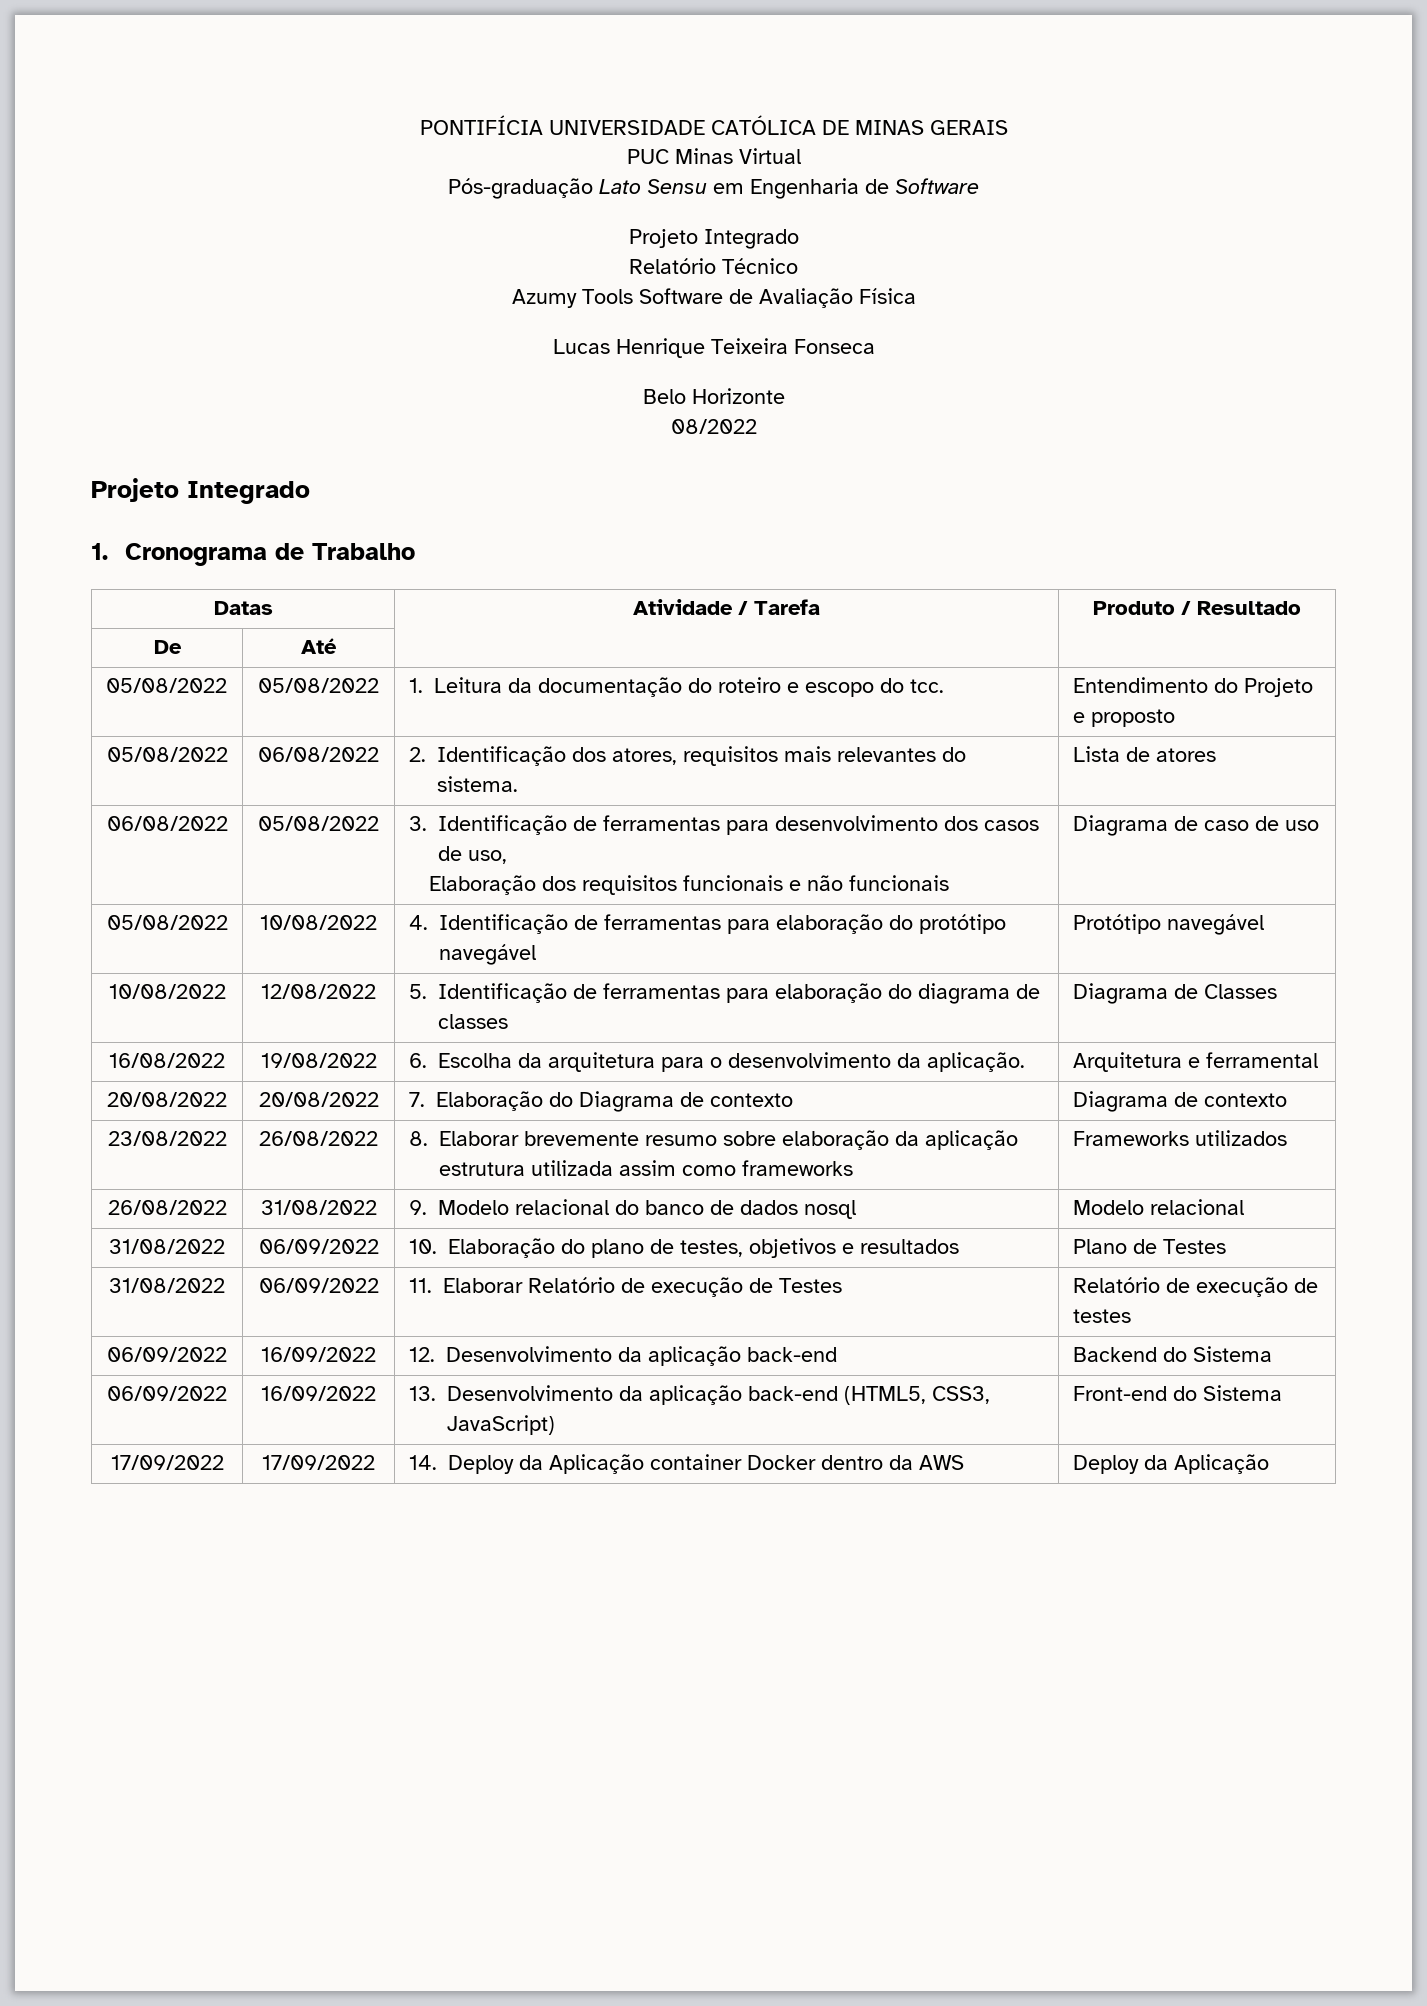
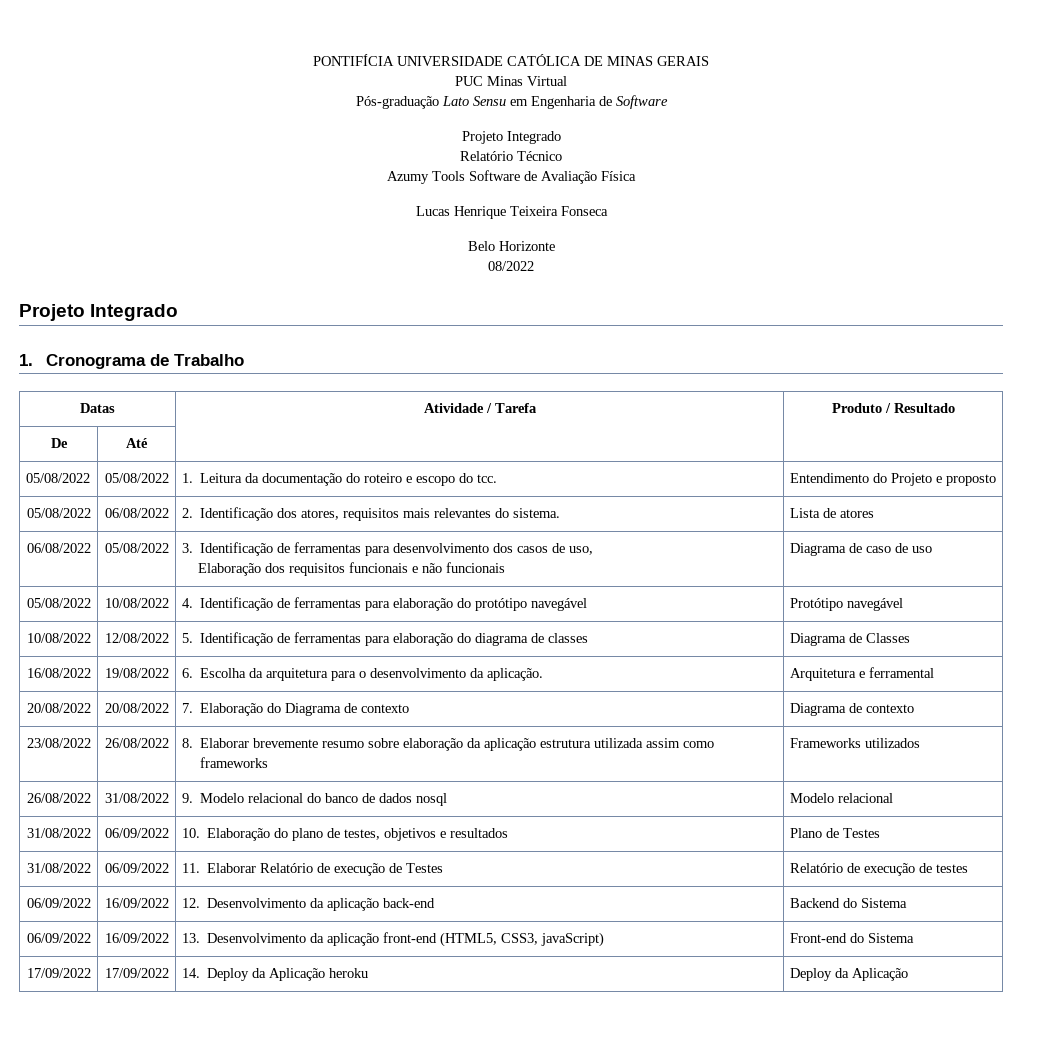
[747,1386,838,1401] back-end -> [382,932,437,943] front-end
[446,1415,555,1435] JavaScript) -> [540,932,604,947] javaScript)
[649,1454,964,1470] container Docker dentro da AWS -> [328,968,368,978] heroku

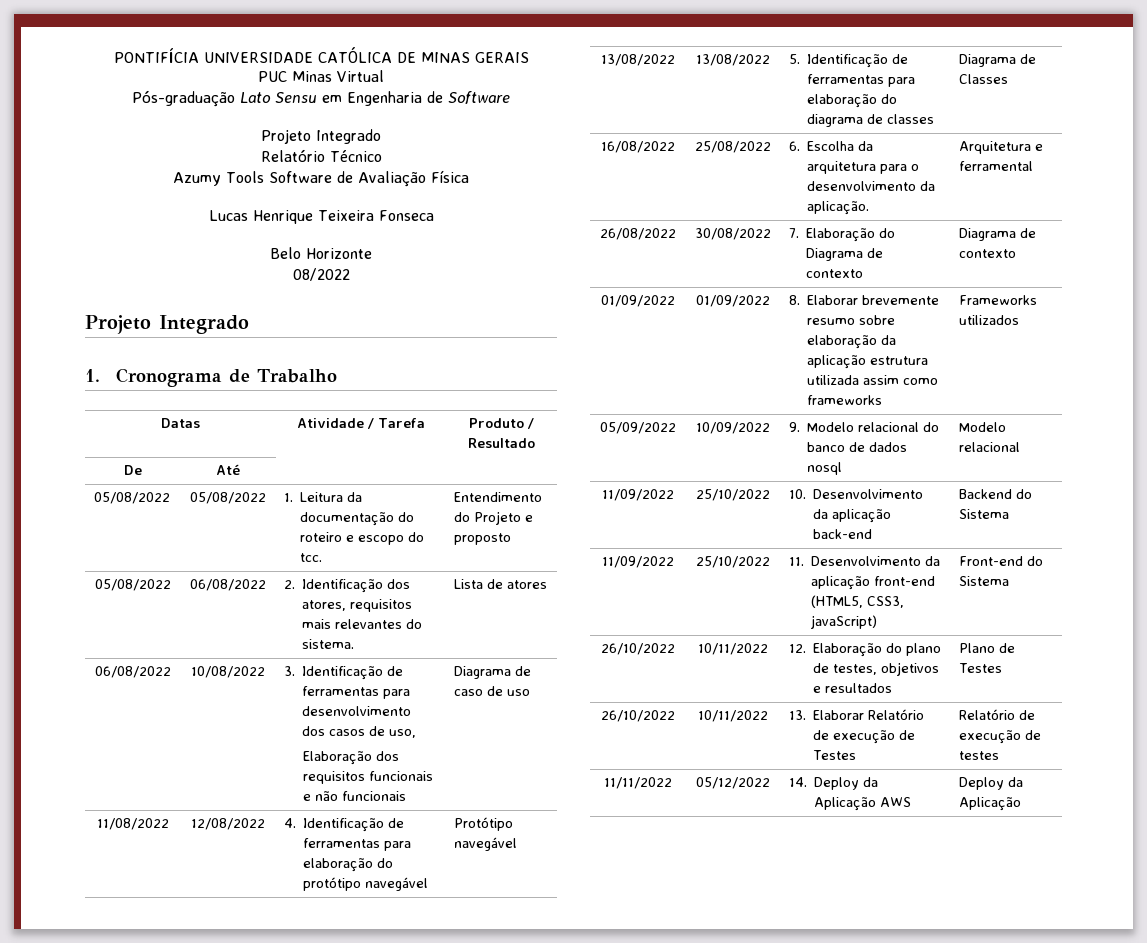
[104,543,169,553] 05/08/2022 -> [191,666,265,678] 10/08/2022
[26,598,91,608] [104,598,169,608] 05/08/2022 | 10/08/2022 -> [97,818,169,830] [191,818,265,830] 11/08/2022 | 12/08/2022
[26,633,91,643] [104,633,169,643] 10/08/2022 | 12/08/2022 -> [601,54,675,66] [696,54,770,66] 13/08/2022 | 13/08/2022
[104,668,169,678] 19/08/2022 -> [695,141,771,153] 25/08/2022
[26,703,91,713] [104,703,169,713] 20/08/2022 | 20/08/2022 -> [600,228,676,240] [695,228,771,240] 26/08/2022 | 30/08/2022
[26,738,91,748] [104,738,169,748] 23/08/2022 | 26/08/2022 -> [601,295,675,307] [696,295,770,307] 01/09/2022 | 01/09/2022
[26,793,91,803] [104,793,169,803] 26/08/2022 | 31/08/2022 -> [600,422,676,434] [696,422,770,434] 05/09/2022 | 10/09/2022
[26,828,91,838] [104,828,169,838] [181,828,200,838] 31/08/2022 | 06/09/2022 | 10. -> [602,489,674,501] [696,489,770,501] [789,489,924,499] [813,509,892,523] [813,529,873,539] [959,489,1033,499] [959,509,1010,519] [602,556,674,568] [696,556,770,568] [789,556,941,566] [811,576,936,590] [811,595,905,608] [811,615,878,629] [959,556,1044,566] [959,576,1010,586] [601,643,675,655] [698,643,768,655] [789,644,807,653] 11/09/2022 | 25/10/2022 | 10. Desenvolvimento da aplicação back-end | Backend do Sistema // 11/09/2022 | 25/10/2022 | 11. Desenvolvimento da aplicação front-end (HTML5, CSS3, javaScript) | Front-end do Sistema // 26/10/2022 | 10/11/2022 | 12.
[26,863,91,873] [104,863,169,873] [181,863,200,873] 31/08/2022 | 06/09/2022 | 11. -> [601,710,675,722] [698,710,768,722] [789,710,807,720] 26/10/2022 | 10/11/2022 | 13.
[26,898,91,908] [104,898,169,908] [181,898,435,911] [789,898,907,908] [26,933,91,943] [104,933,169,943] [181,932,604,947] [789,933,914,943] [26,968,91,978] [104,968,169,978] 06/09/2022 | 16/09/2022 | 12. Desenvolvimento da aplicação back-end | Backend do Sistema // 06/09/2022 | 16/09/2022 | 13. Desenvolvimento da aplicação front-end (HTML5, CSS3, javaScript) | Front-end do Sistema // 17/09/2022 | 17/09/2022 -> [604,777,672,789] [696,777,770,789] 11/11/2022 | 05/12/2022
[328,968,368,978] heroku -> [880,797,912,807] AWS

